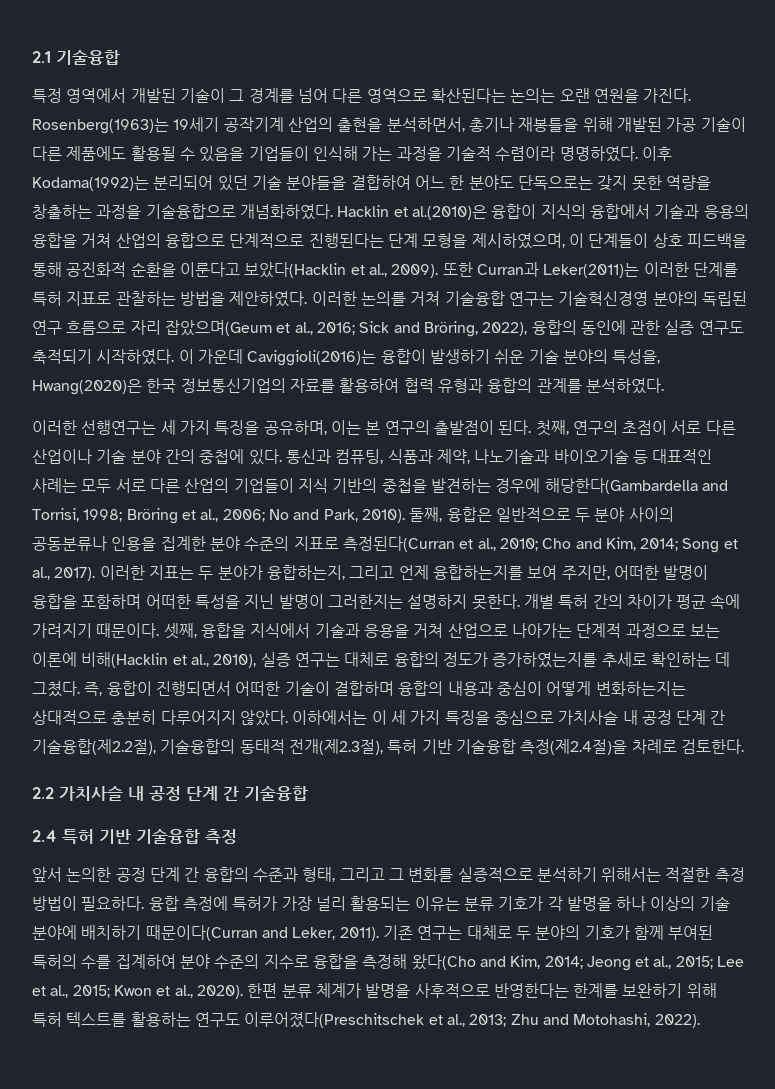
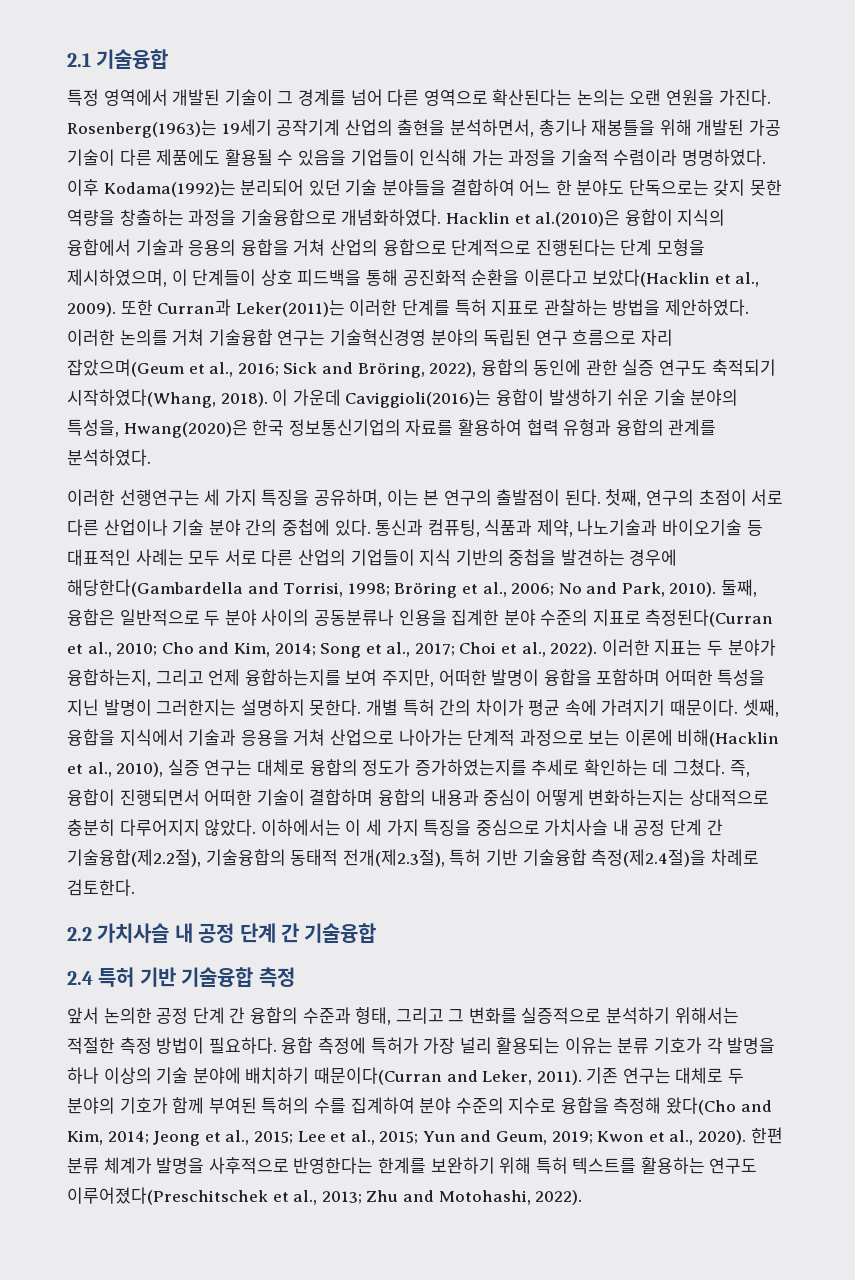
[96,349,175,365] 시작하였다. -> [67,389,268,408] 시작하였다(Whang, 2018).
[54,567,96,581] 2017). -> [414,642,598,657] 2017; Choi et al., 2022).
(110, 991) none -> [422,1130,593,1145] Yun and Geum, 2019;

